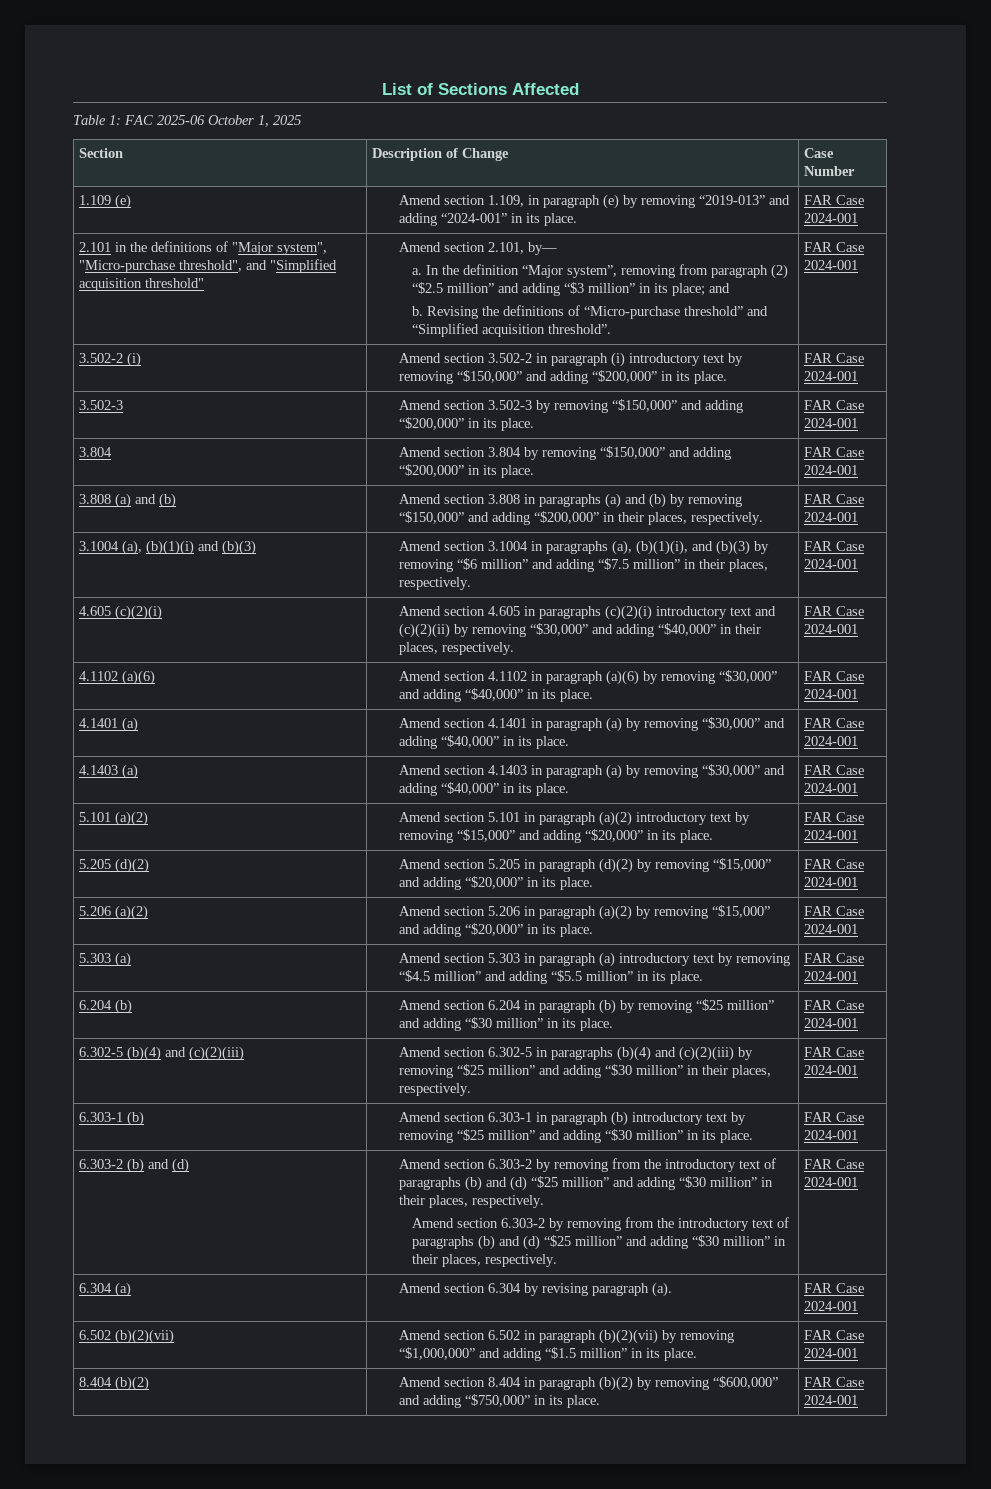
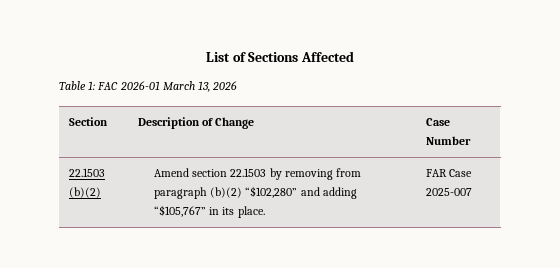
[157,115,301,127] 2025-06 October 1, 2025 -> [119,81,238,92] 2026-01 March 13, 2026
[79,194,132,209] [398,194,790,209] [398,213,577,226] [804,195,865,205] [804,213,859,223] [79,241,328,255] [79,259,338,273] [79,278,205,291] [398,242,557,255] [411,264,788,279] [411,282,730,296] [411,305,768,319] [411,323,611,337] [804,242,865,252] [804,260,859,270] [79,352,142,367] [398,352,743,367] [398,370,727,384] [804,353,865,363] [804,371,859,381] [79,400,124,410] [398,399,743,413] [398,417,534,431] [804,400,865,410] [804,418,859,428] [79,447,113,457] [398,446,731,460] [398,464,534,478] [804,447,865,457] [804,465,859,475] [79,493,177,508] [398,493,742,508] [398,511,763,525] [804,494,865,504] [804,512,859,522] [79,540,257,555] [398,540,769,555] [398,558,768,572] [398,577,471,590] [804,541,865,551] [804,559,859,569] [79,605,163,620] [398,605,776,620] [398,623,761,638] [398,642,514,655] [804,606,865,616] [804,624,859,634] [79,670,156,685] [398,670,777,685] [398,688,593,702] [804,671,865,681] [804,689,859,699] [79,717,139,732] [398,717,785,732] [398,735,569,749] [804,718,865,728] [804,736,859,746] [79,764,139,779] [398,764,785,779] [398,782,569,796] [804,765,865,775] [804,783,859,793] [79,811,149,826] [398,811,750,826] [398,829,713,843] [804,812,865,822] [804,830,859,840] [79,858,150,873] [398,858,771,873] [398,876,593,890] [804,859,865,869] [804,877,859,887] [79,905,149,920] [398,905,770,920] [398,923,593,937] [804,906,865,916] [804,924,859,934] [79,952,132,967] [398,952,790,967] [398,970,703,984] [804,953,865,963] [804,971,859,981] [79,999,133,1014] [398,999,774,1014] [398,1017,613,1031] [804,1000,865,1010] [804,1018,859,1028] [79,1046,245,1061] [398,1046,753,1061] [398,1064,771,1078] [398,1083,471,1096] [804,1047,865,1057] [804,1065,859,1075] [79,1111,145,1126] [398,1111,746,1126] [398,1129,753,1143] [804,1112,865,1122] [804,1130,859,1140] [79,1158,190,1173] [398,1158,776,1172] [398,1176,773,1191] [398,1195,544,1208] [411,1217,789,1231] [411,1235,786,1250] [411,1254,557,1267] [804,1159,865,1169] [804,1177,859,1187] [79,1282,132,1297] [398,1282,672,1297] [804,1283,865,1293] [804,1301,859,1311] [79,1329,175,1344] [398,1329,734,1344] [398,1347,697,1361] [804,1330,865,1340] [804,1348,859,1358] [79,1376,150,1391] [398,1376,778,1391] [398,1394,600,1408] [804,1377,865,1387] [804,1395,859,1405] 1.109 (e) | Amend section 1.109, in paragraph (e) by removing “2019-013” and adding “2024-001” in its place. | FAR Case 2024-001 // 2.101 in the definitions of "Major system", "Micro-purchase threshold", and "Simplified acquisition threshold" | Amend section 2.101, by— // a. In the definition “Major system”, removing from paragraph (2) “$2.5 million” and adding “$3 million” in its place; and // b. Revising the definitions of “Micro-purchase threshold” and “Simplified acquisition threshold”. | FAR Case 2024-001 // 3.502-2 (i) | Amend section 3.502-2 in paragraph (i) introductory text by removing “$150,000” and adding “$200,000” in its place. | FAR Case 2024-001 // 3.502-3 | Amend section 3.502-3 by removing “$150,000” and adding “$200,000” in its place. | FAR Case 2024-001 // 3.804 | Amend section 3.804 by removing “$150,000” and adding “$200,000” in its place. | FAR Case 2024-001 // 3.808 (a) and (b) | Amend section 3.808 in paragraphs (a) and (b) by removing “$150,000” and adding “$200,000” in their places, respectively. | FAR Case 2024-001 // 3.1004 (a), (b)(1)(i) and (b)(3) | Amend section 3.1004 in paragraphs (a), (b)(1)(i), and (b)(3) by removing “$6 million” and adding “$7.5 million” in their places, respectively. | FAR Case 2024-001 // 4.605 (c)(2)(i) | Amend section 4.605 in paragraphs (c)(2)(i) introductory text and (c)(2)(ii) by removing “$30,000” and adding “$40,000” in their places, respectively. | FAR Case 2024-001 // 4.1102 (a)(6) | Amend section 4.1102 in paragraph (a)(6) by removing “$30,000” and adding “$40,000” in its place. | FAR Case 2024-001 // 4.1401 (a) | Amend section 4.1401 in paragraph (a) by removing “$30,000” and adding “$40,000” in its place. | FAR Case 2024-001 // 4.1403 (a) | Amend section 4.1403 in paragraph (a) by removing “$30,000” and adding “$40,000” in its place. | FAR Case 2024-001 // 5.101 (a)(2) | Amend section 5.101 in paragraph (a)(2) introductory text by removing “$15,000” and adding “$20,000” in its place. | FAR Case 2024-001 // 5.205 (d)(2) | Amend section 5.205 in paragraph (d)(2) by removing “$15,000” and adding “$20,000” in its place. | FAR Case 2024-001 // 5.206 (a)(2) | Amend section 5.206 in paragraph (a)(2) by removing “$15,000” and adding “$20,000” in its place. | FAR Case 2024-001 // 5.303 (a) | Amend section 5.303 in paragraph (a) introductory text by removing “$4.5 million” and adding “$5.5 million” in its place. | FAR Case 2024-001 // 6.204 (b) | Amend section 6.204 in paragraph (b) by removing “$25 million” and adding “$30 million” in its place. | FAR Case 2024-001 // 6.302-5 (b)(4) and (c)(2)(iii) | Amend section 6.302-5 in paragraphs (b)(4) and (c)(2)(iii) by removing “$25 million” and adding “$30 million” in their places, respectively. | FAR Case 2024-001 // 6.303-1 (b) | Amend section 6.303-1 in paragraph (b) introductory text by removing “$25 million” and adding “$30 million” in its place. | FAR Case 2024-001 // 6.303-2 (b) and (d) | Amend section 6.303-2 by removing from the introductory text of paragraphs (b) and (d) “$25 million” and adding “$30 million” in their places, respectively. // Amend section 6.303-2 by removing from the introductory text of paragraphs (b) and (d) “$25 million” and adding “$30 million” in their places, respectively. | FAR Case 2024-001 // 6.304 (a) | Amend section 6.304 by revising paragraph (a). | FAR Case 2024-001 // 6.502 (b)(2)(vii) | Amend section 6.502 in paragraph (b)(2)(vii) by removing “$1,000,000” and adding “$1.5 million” in its place. | FAR Case 2024-001 // 8.404 (b)(2) | Amend section 8.404 in paragraph (b)(2) by removing “$600,000” and adding “$750,000” in its place. | FAR Case 2024-001 -> [68,168,105,177] [68,187,101,198] [153,168,361,180] [153,186,357,199] [153,205,265,218] [425,169,472,177] [425,188,472,196] 22.1503 (b)(2) | Amend section 22.1503 by removing from paragraph (b)(2) “$102,280” and adding “$105,767” in its place. | FAR Case 2025-007

